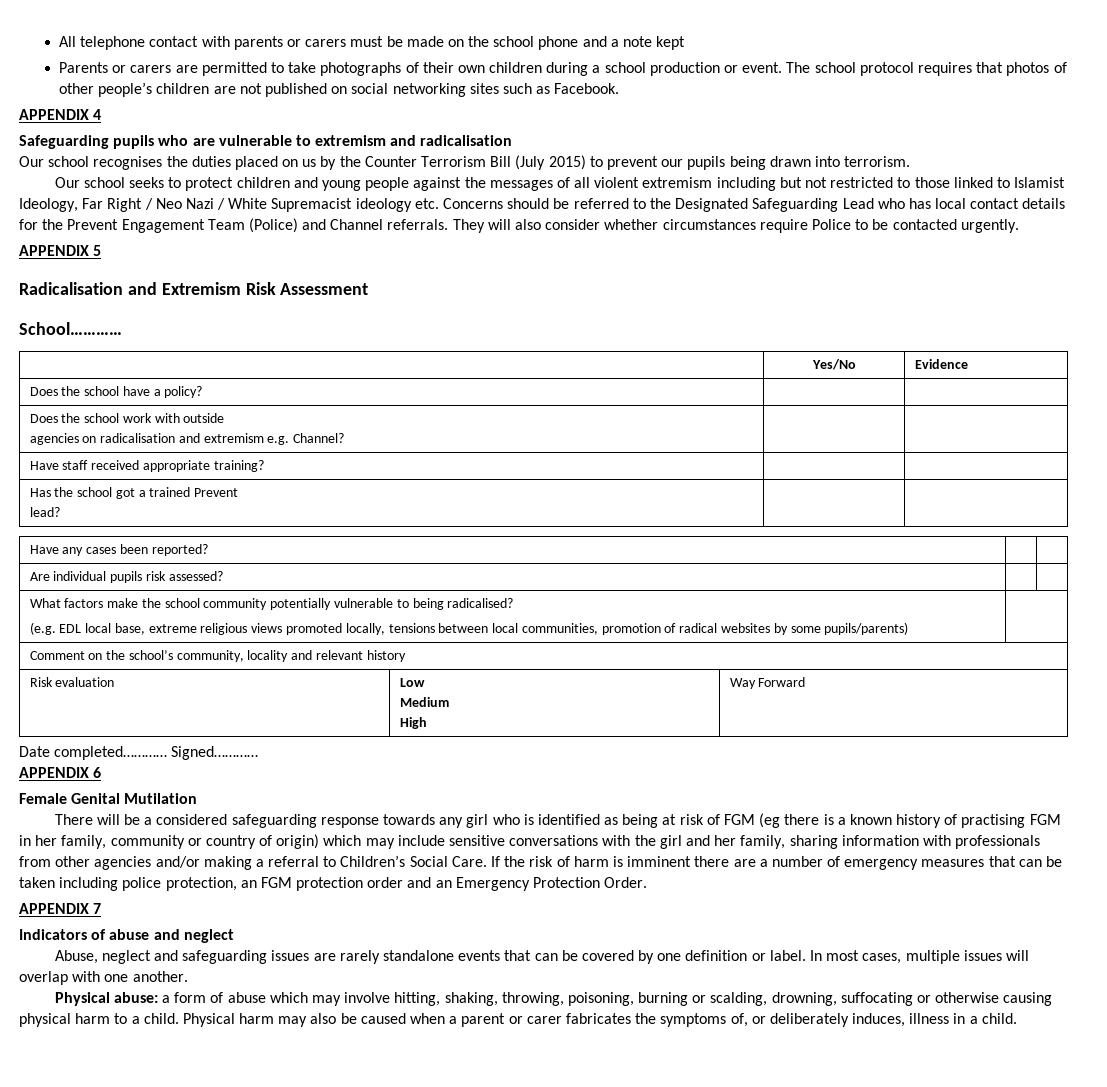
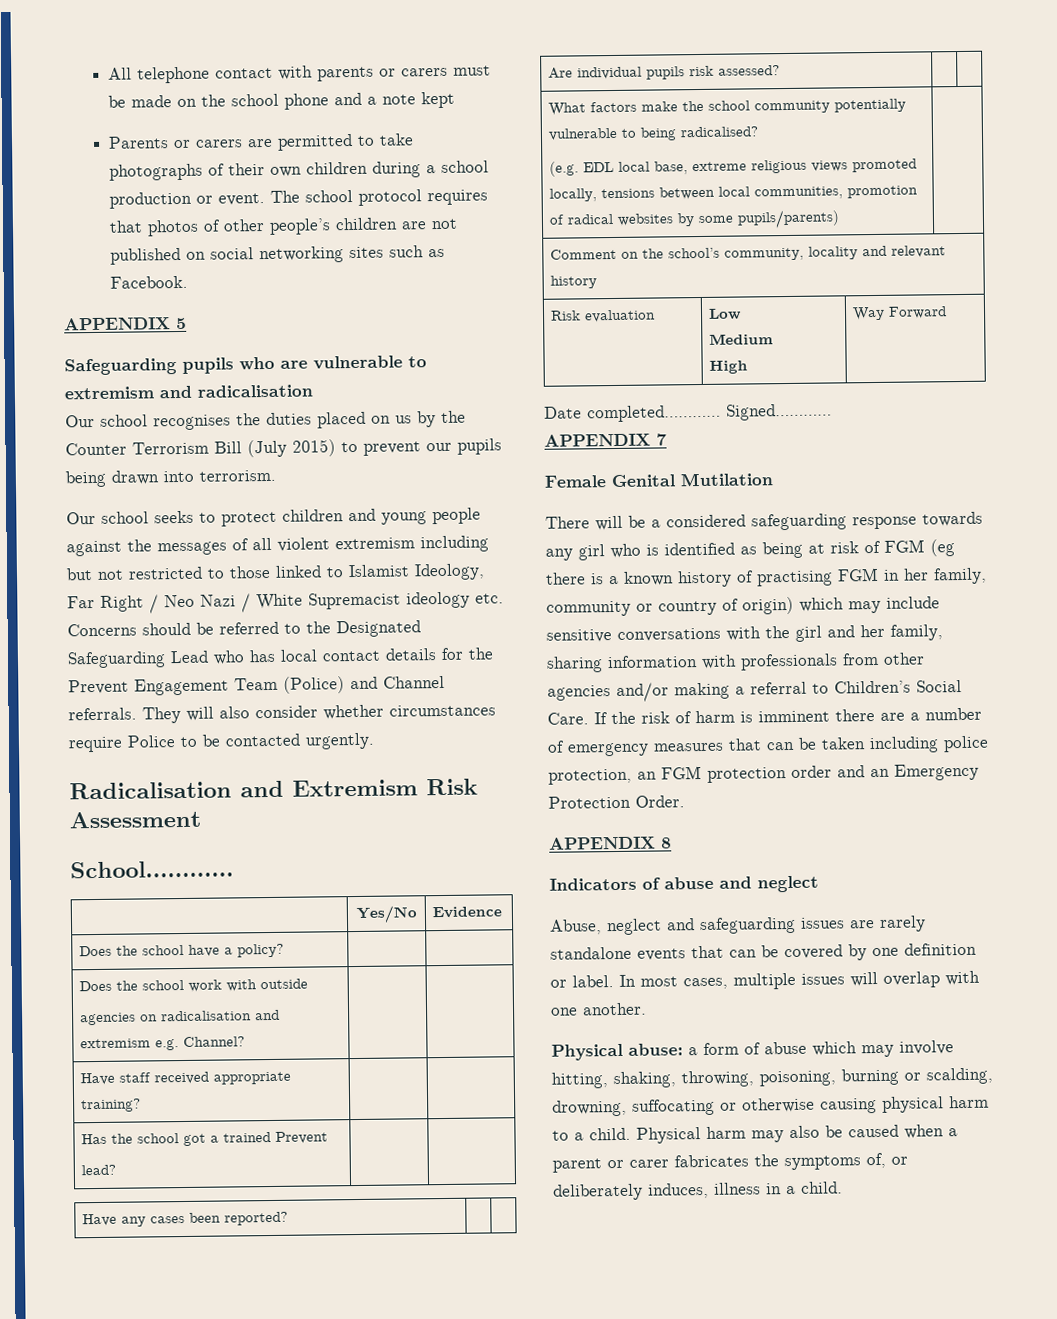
[93,109,102,120] 4 -> [176,317,187,330] 5
[19,245,102,256] // APPENDIX 5 -> (375, 741) none
[93,767,102,778] 6 -> [656,433,667,446] 7
[93,903,102,914] 7 -> [661,837,672,849] 8

